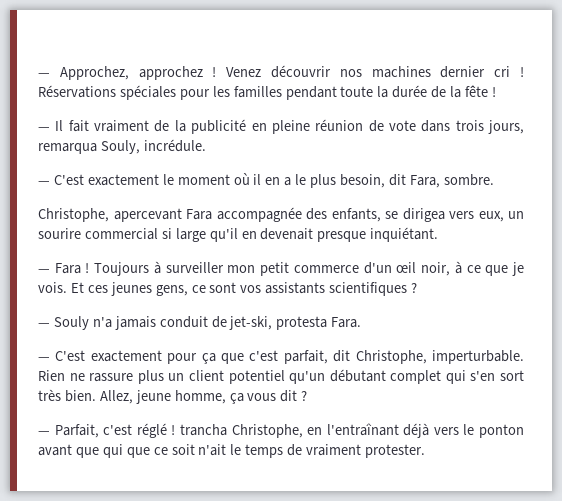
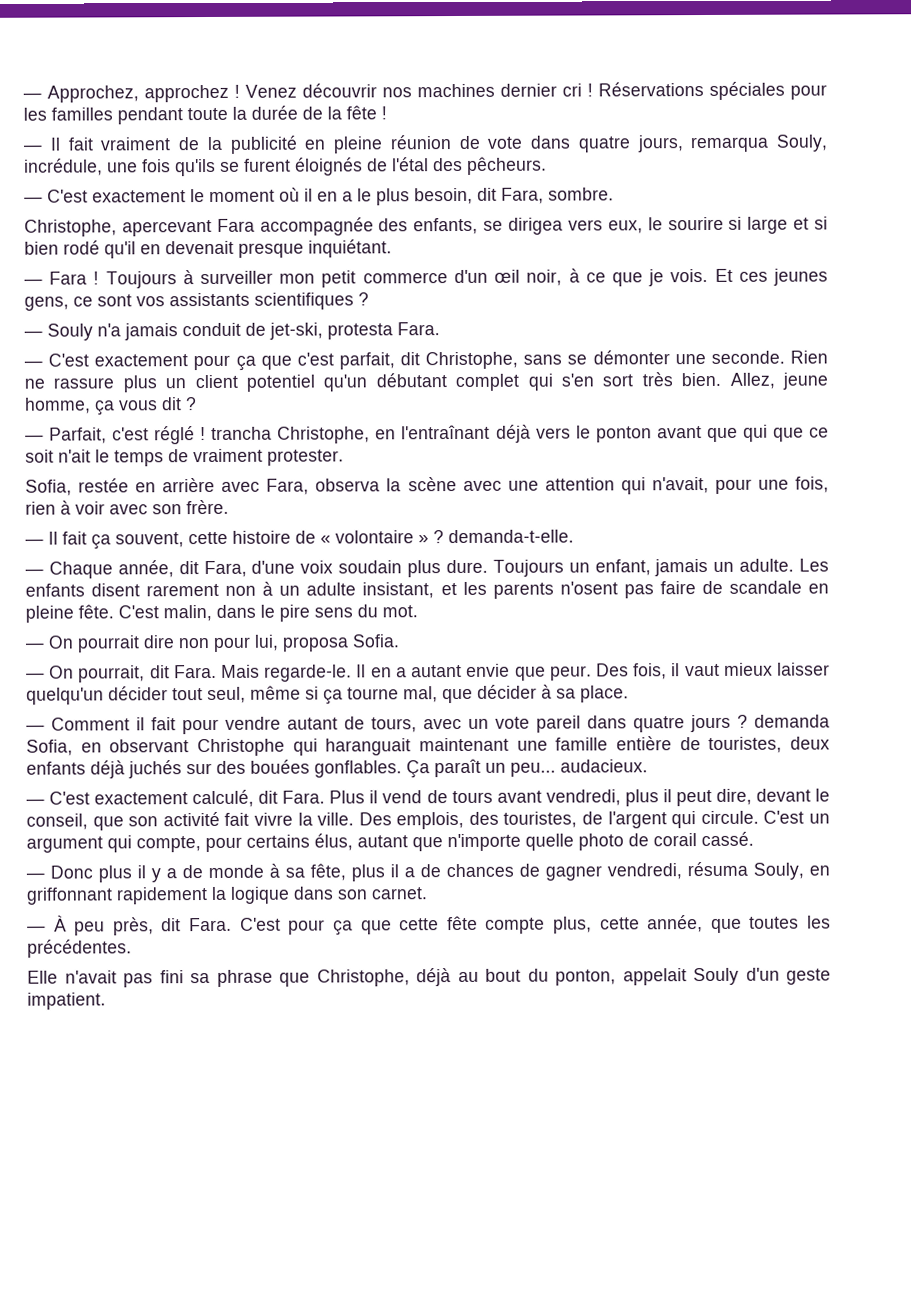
[455,120,484,131] trois -> [577,136,631,153] quatre
[143,139,206,152] incrédule. -> [24,156,547,177] incrédule, une fois qu'ils se furent éloignés de l'étal des pêcheurs.
[508,211,524,219] [38,228,206,242] un sourire commercial si large -> [647,216,829,234] [24,240,100,255] le sourire si large et si bien rodé
[431,350,524,364] imperturbable. -> [523,350,785,365] sans se démonter une seconde.
(426, 451) none -> [25,476,829,496] [25,499,229,515] [25,529,574,550] [25,558,829,579] [25,580,829,599] [25,604,418,623] [25,634,400,653] [26,662,831,683] [26,684,629,705] [26,714,830,735] [26,736,830,757] [26,758,648,779] [26,788,830,808] [26,810,831,831] [26,831,754,853] [26,861,830,883] [26,886,428,905] [27,915,831,936] [27,939,132,958] [27,967,831,988] [27,992,106,1010] // Sofia, restée en arrière avec Fara, observa la scène avec une attention qui n'avait, pour une fois, rien à voir avec son frère. // — Il fait ça souvent, cette histoire de « volontaire » ? demanda-t-elle. // — Chaque année, dit Fara, d'une voix soudain plus dure. Toujours un enfant, jamais un adulte. Les enfants disent rarement non à un adulte insistant, et les parents n'osent pas faire de scandale en pleine fête. C'est malin, dans le pire sens du mot. // — On pourrait dire non pour lui, proposa Sofia. // — On pourrait, dit Fara. Mais regarde-le. Il en a autant envie que peur. Des fois, il vaut mieux laisser quelqu'un décider tout seul, même si ça tourne mal, que décider à sa place. // — Comment il fait pour vendre autant de tours, avec un vote pareil dans quatre jours ? demanda Sofia, en observant Christophe qui haranguait maintenant une famille entière de touristes, deux enfants déjà juchés sur des bouées gonflables. Ça paraît un peu... audacieux. // — C'est exactement calculé, dit Fara. Plus il vend de tours avant vendredi, plus il peut dire, devant le conseil, que son activité fait vivre la ville. Des emplois, des touristes, de l'argent qui circule. C'est un argument qui compte, pour certains élus, autant que n'importe quelle photo de corail cassé. // — Donc plus il y a de monde à sa fête, plus il a de chances de gagner vendredi, résuma Souly, en griffonnant rapidement la logique dans son carnet. // — À peu près, dit Fara. C'est pour ça que cette fête compte plus, cette année, que toutes les précédentes. // Elle n'avait pas fini sa phrase que Christophe, déjà au bout du ponton, appelait Souly d'un geste impatient.

